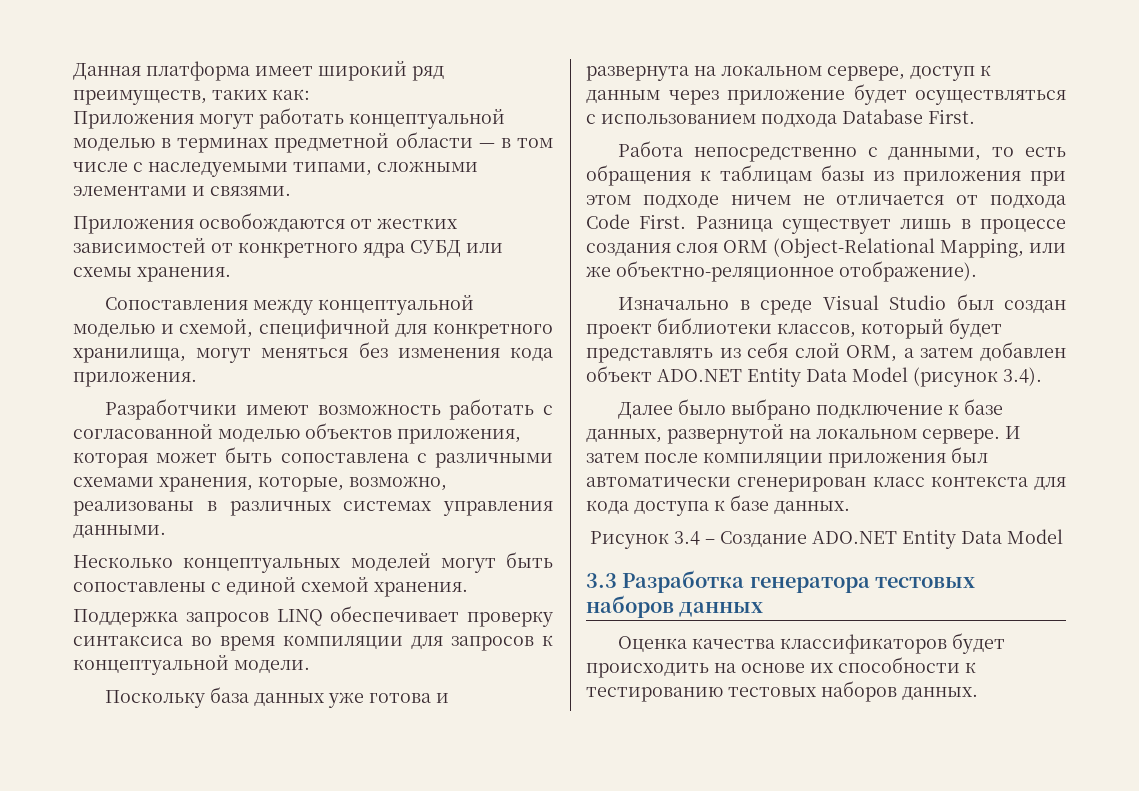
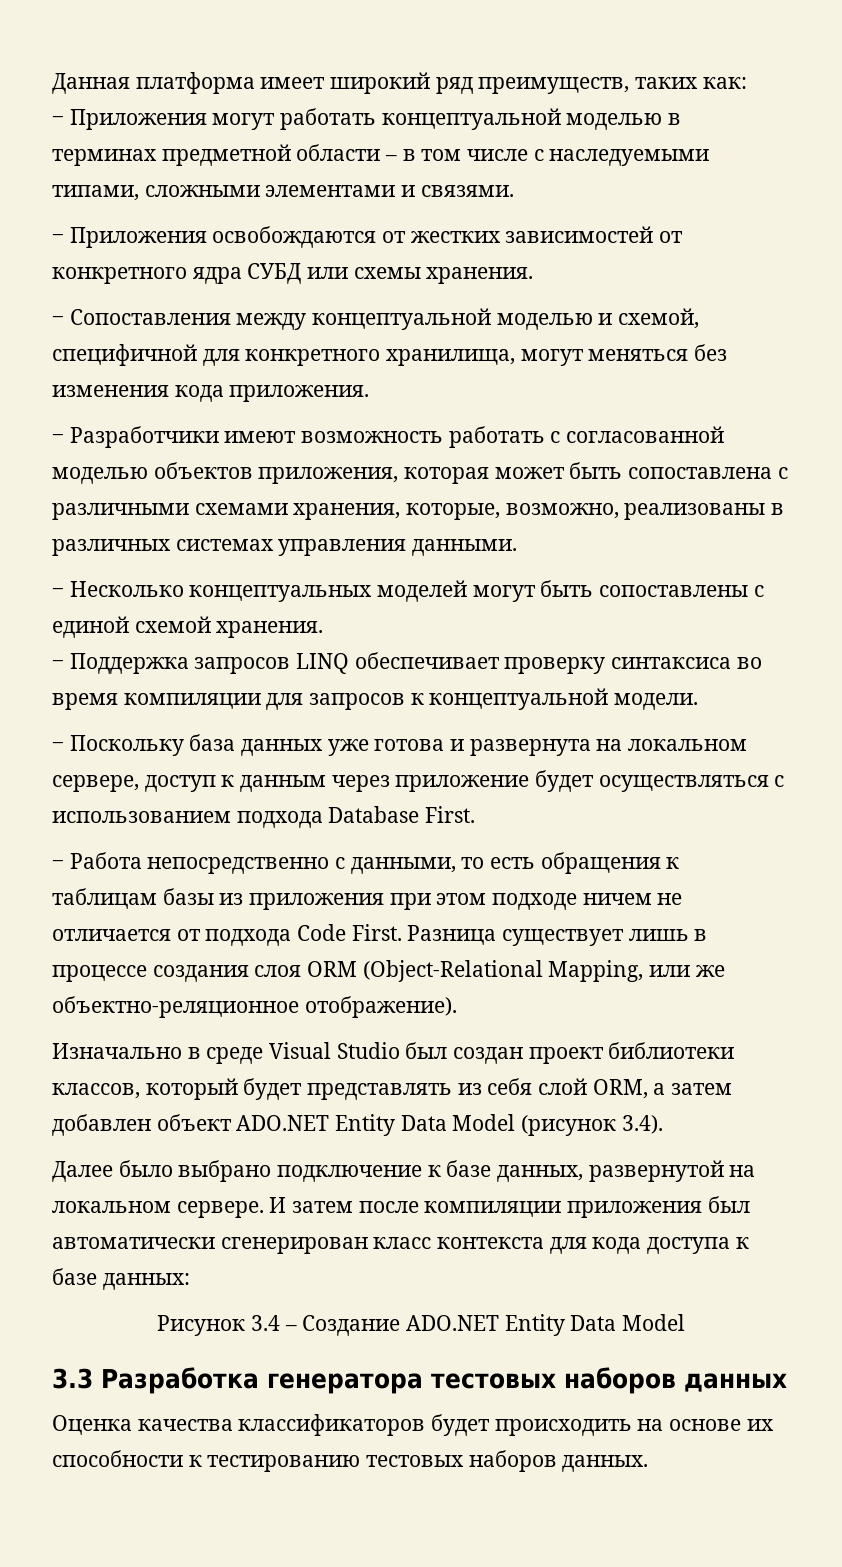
(310, 94) none -> [52,116,64,125] ‒
[478,143,495,148] — -> [385,155,398,161] –
(291, 191) none -> [52,234,64,243] ‒
(231, 274) none -> [52,316,64,325] ‒
(197, 379) none -> [52,434,64,443] ‒
(166, 531) none -> [52,588,64,597] ‒
(468, 589) none -> [52,660,64,669] ‒
(310, 666) none -> [52,742,64,751] ‒
(975, 116) none -> [52,860,64,869] ‒
[774,501,850,514] данных. -> [102,1273,190,1290] данных:

